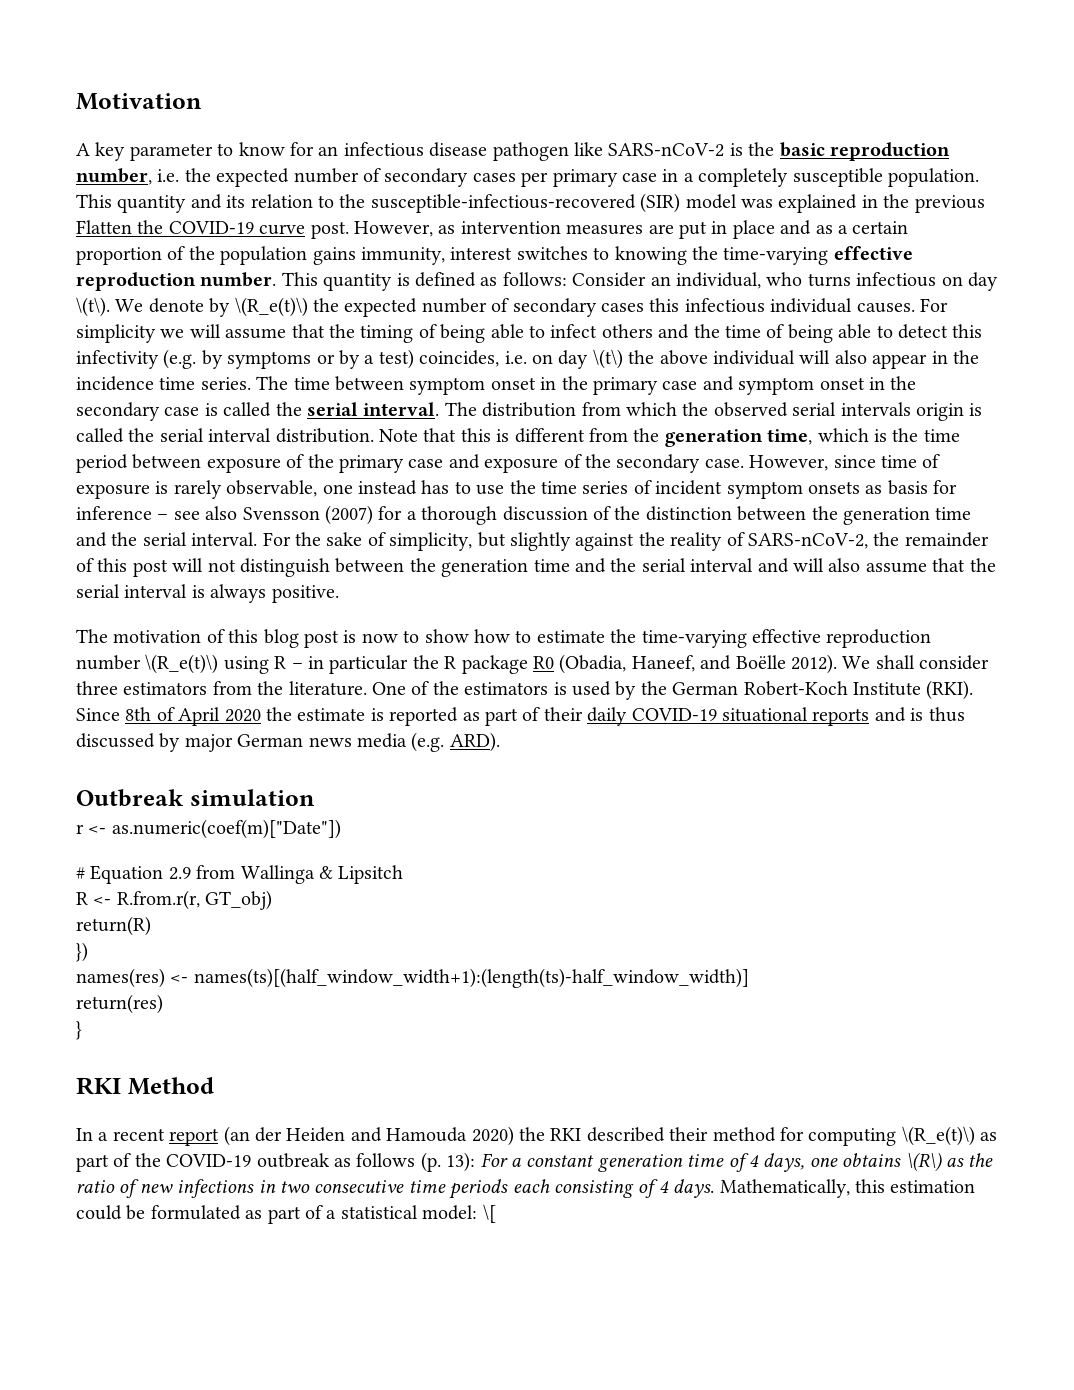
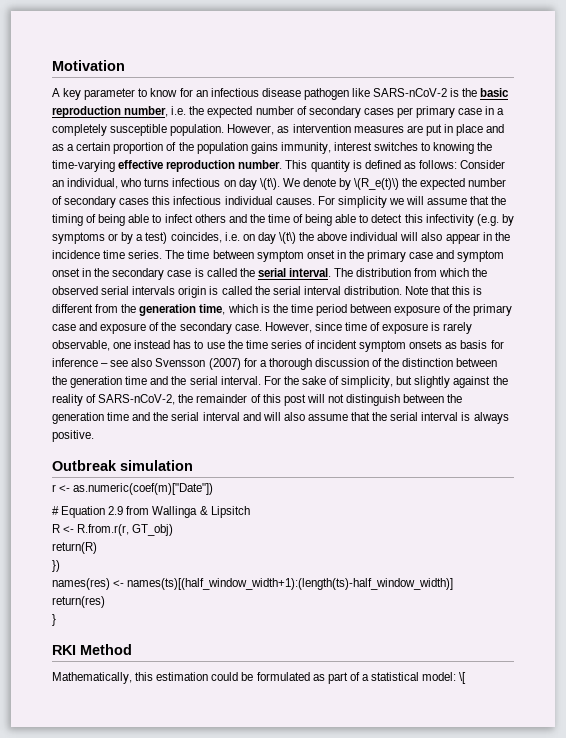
[76,193,985,213] [76,220,349,239] This quantity and its relation to the susceptible-infectious-recovered (SIR) model was explained in the previous Flatten the COVID-19 curve post. -> (225, 130) none
[76,629,932,648] [76,654,990,674] [76,680,974,700] [76,707,965,726] [76,732,500,752] // The motivation of this blog post is now to show how to estimate the time-varying effective reproduction number \(R_e(t)\) using R – in particular the R package R0 (Obadia, Haneef, and Boëlle 2012). We shall consider three estimators from the literature. One of the estimators is used by the German Robert-Koch Institute (RKI). Since 8th of April 2020 the estimate is reported as part of their daily COVID-19 situational reports and is thus discussed by major German news media (e.g. ARD). -> (94, 436) none
[76,1126,998,1146] [76,1152,994,1172] [76,1179,715,1199] In a recent report (an der Heiden and Hamouda 2020) the RKI described their method for computing \(R_e(t)\) as part of the COVID-19 outbreak as follows (p. 13): For a constant generation time of 4 days, one obtains \(R\) as the ratio of new infections in two consecutive time periods each consisting of 4 days. -> (132, 649) none

